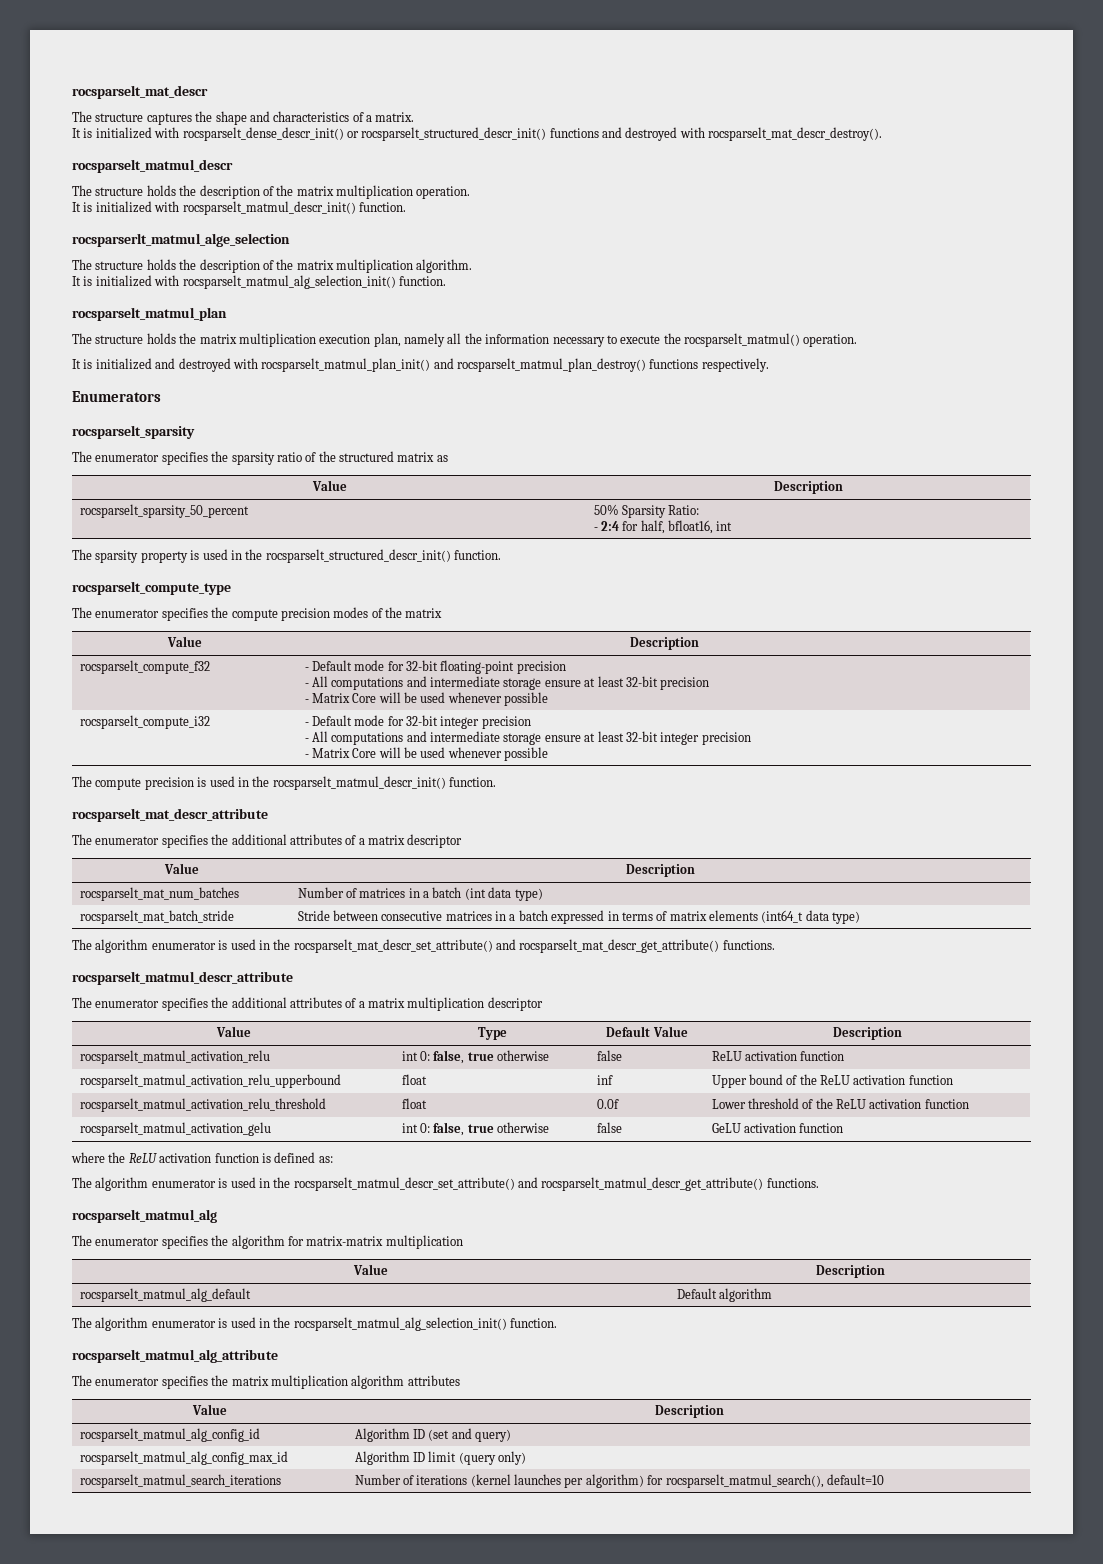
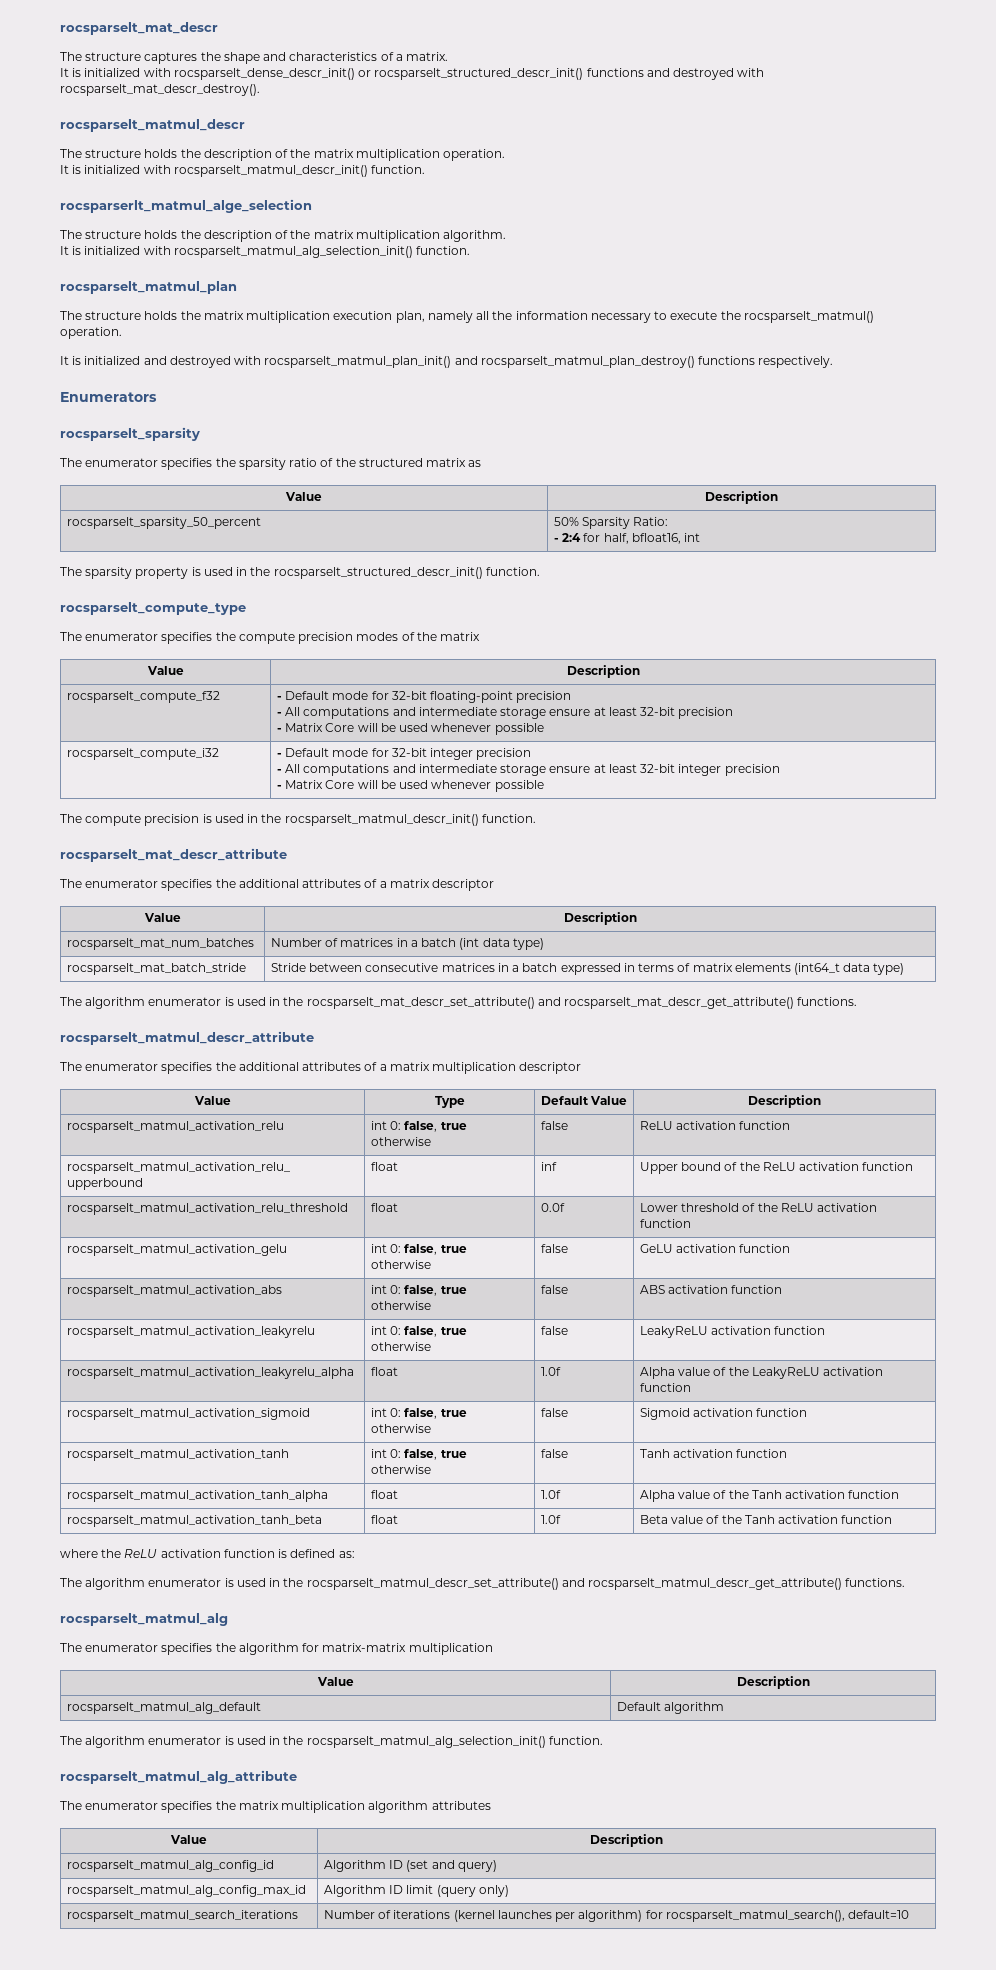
(844, 1128) none -> [66,1285,282,1297] [370,1285,467,1296] [370,1301,431,1310] [540,1285,568,1294] [639,1285,783,1294] [66,1326,315,1338] [370,1326,467,1337] [370,1342,431,1351] [540,1326,568,1335] [639,1326,826,1338] [66,1367,354,1379] [370,1367,398,1376] [540,1367,561,1376] [639,1367,884,1379] [639,1383,691,1392] [66,1408,310,1420] [370,1408,467,1419] [370,1424,431,1433] [540,1408,568,1417] [639,1408,808,1420] [66,1449,289,1461] [370,1449,467,1460] [370,1465,431,1474] [540,1449,568,1458] [639,1449,788,1458] [66,1490,328,1502] [370,1490,398,1499] [540,1490,561,1499] [639,1490,900,1502] [66,1515,322,1527] [370,1515,398,1524] [540,1515,561,1524] [639,1515,893,1524] // rocsparselt_matmul_activation_abs | int 0: false, true otherwise | false | ABS activation function // rocsparselt_matmul_activation_leakyrelu | int 0: false, true otherwise | false | LeakyReLU activation function // rocsparselt_matmul_activation_leakyrelu_alpha | float | 1.0f | Alpha value of the LeakyReLU activation function // rocsparselt_matmul_activation_sigmoid | int 0: false, true otherwise | false | Sigmoid activation function // rocsparselt_matmul_activation_tanh | int 0: false, true otherwise | false | Tanh activation function // rocsparselt_matmul_activation_tanh_alpha | float | 1.0f | Alpha value of the Tanh activation function // rocsparselt_matmul_activation_tanh_beta | float | 1.0f | Beta value of the Tanh activation function

